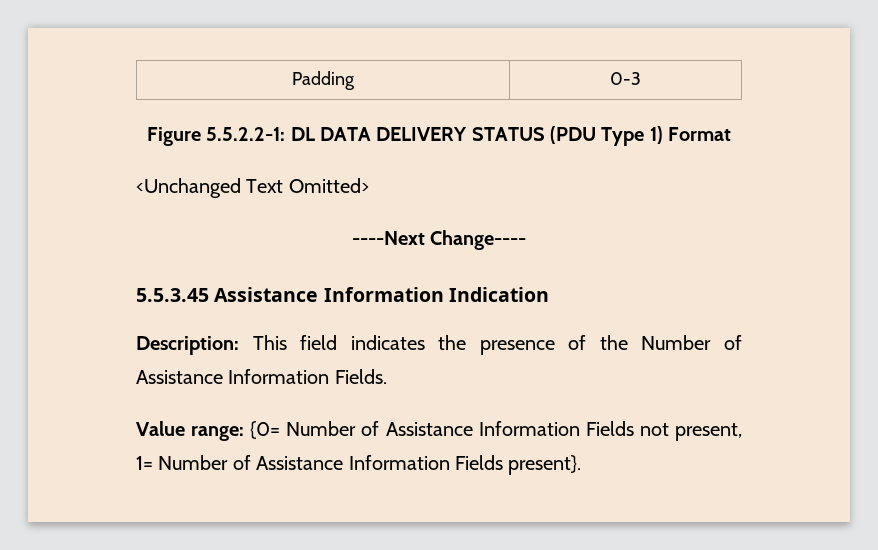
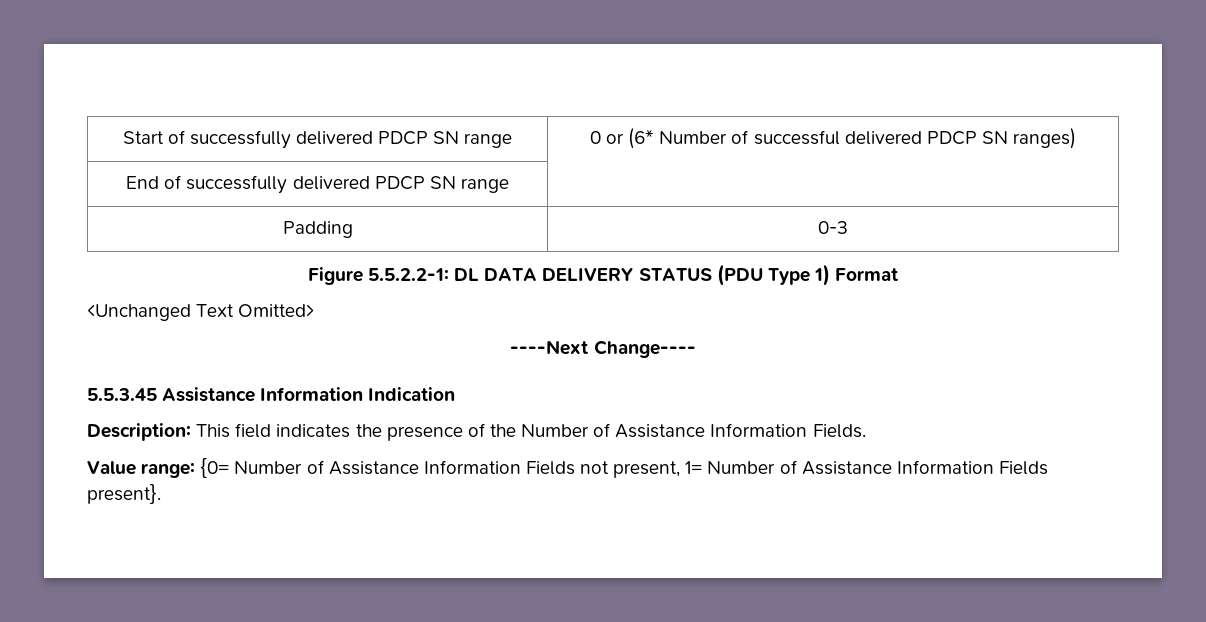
(292, 80) none -> [122,130,513,149] [589,128,1077,149] [126,175,509,194] Start of successfully delivered PDCP SN range | 0 or (6* Number of successful delivered PDCP SN ranges) // End of successfully delivered PDCP SN range | //

